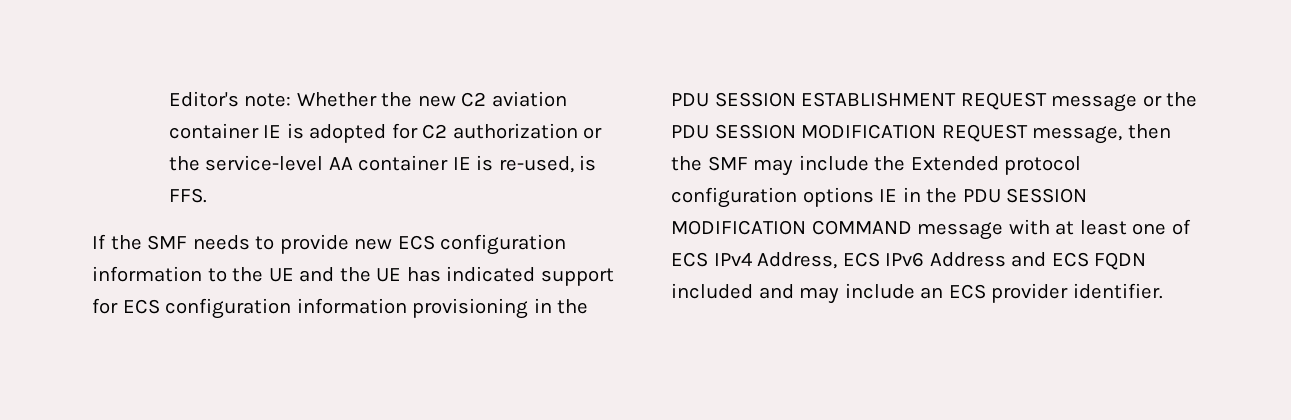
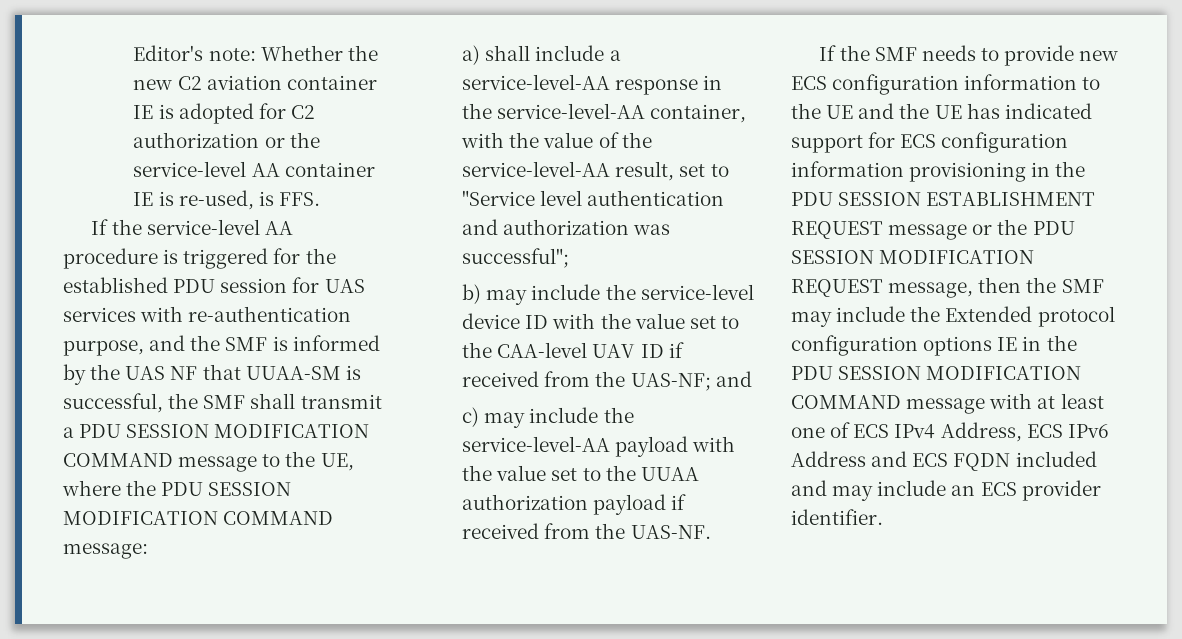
(207, 195) none -> [91,219,293,235] [63,248,336,269] [63,277,365,293] [63,306,352,322] [63,335,380,356] [63,364,361,385] [63,393,382,413] [63,424,370,438] [63,451,354,472] [62,480,292,496] [63,511,334,525] [63,543,148,559] [462,45,621,65] [462,74,723,95] [462,103,747,123] [461,132,652,148] [462,161,729,181] [462,190,725,206] [462,219,671,235] [462,248,570,268] [462,284,754,305] [462,313,740,329] [462,342,684,358] [462,371,752,391] [462,407,634,428] [462,436,736,457] [462,465,699,481] [462,494,687,515] [462,523,711,539] // If the service-level AA procedure is triggered for the established PDU session for UAS services with re-authentication purpose, and the SMF is informed by the UAS NF that UUAA-SM is successful, the SMF shall transmit a PDU SESSION MODIFICATION COMMAND message to the UE, where the PDU SESSION MODIFICATION COMMAND message: // a) shall include a service-level-AA response in the service-level-AA container, with the value of the service-level-AA result, set to "Service level authentication and authorization was successful"; // b) may include the service-level device ID with the value set to the CAA-level UAV ID if received from the UAS-NF; and // c) may include the service-level-AA payload with the value set to the UUAA authorization payload if received from the UAS-NF.

